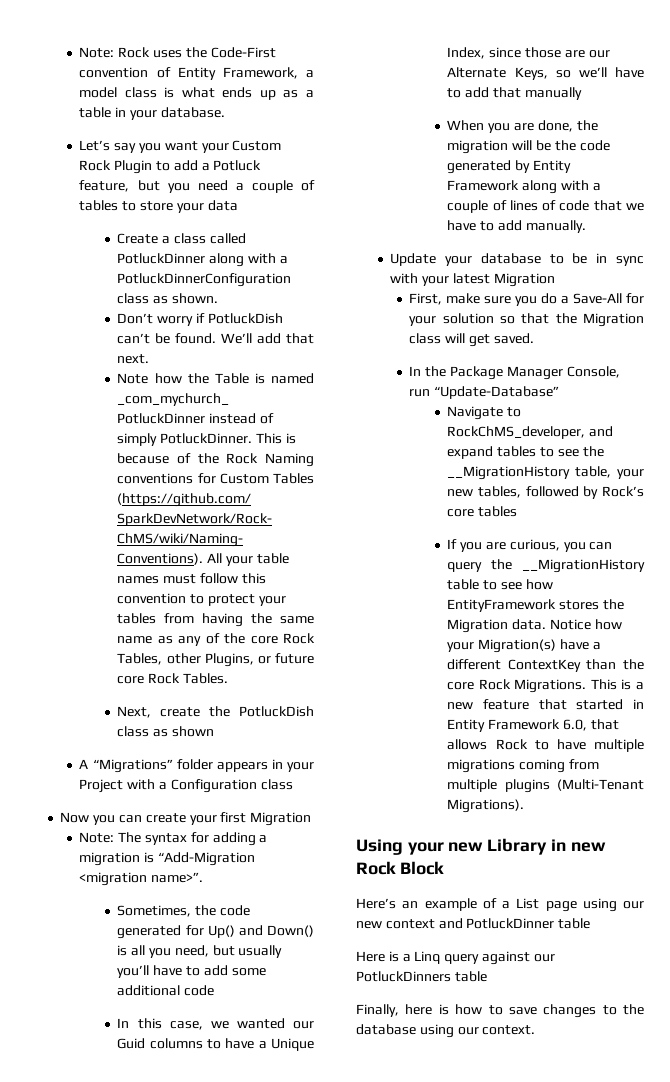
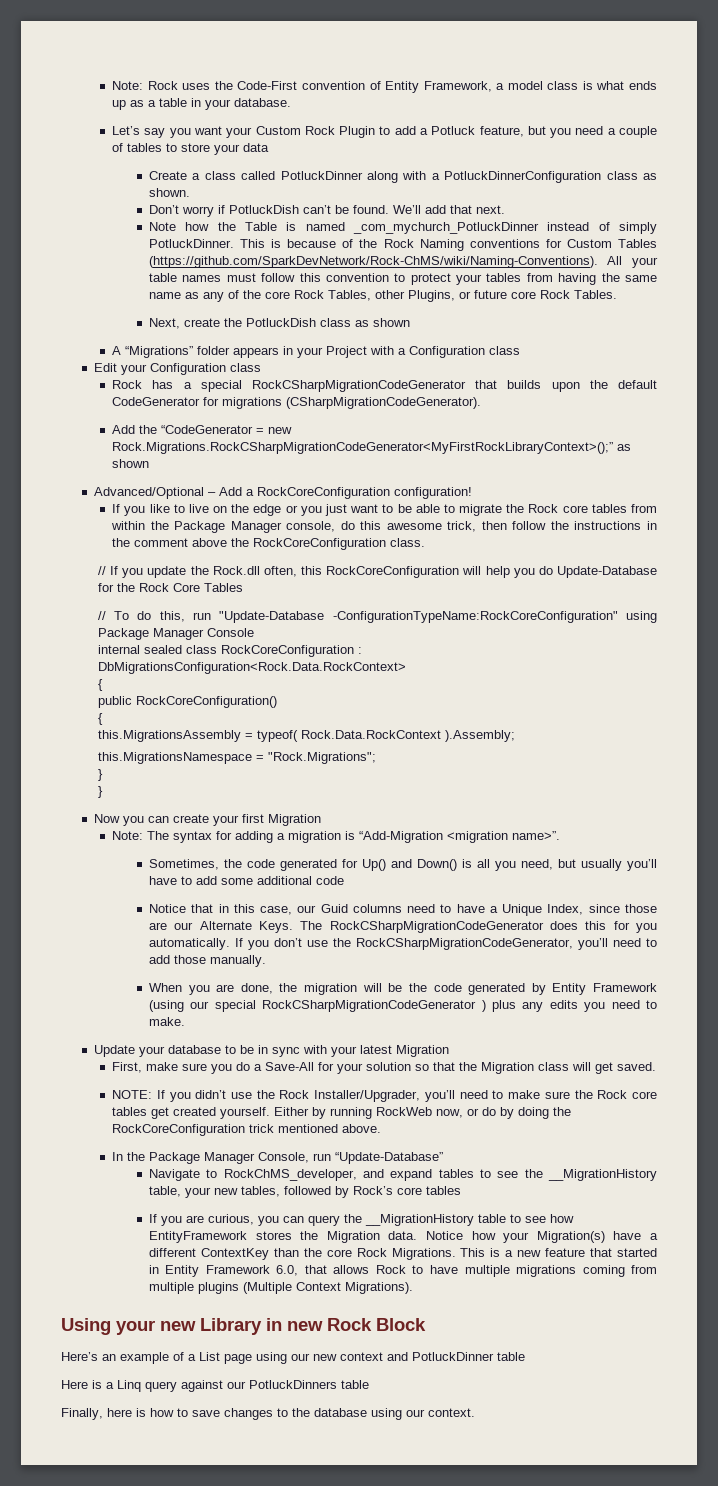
(293, 784) none -> [93,363,261,375] [112,380,657,392] [112,397,482,409] [112,425,293,434] [112,442,632,454] [112,459,150,468] [93,487,472,499] [112,504,658,516] [111,521,657,533] [112,538,426,550] [97,566,657,578] [97,583,243,592] [97,611,657,623] [97,628,254,640] [97,645,362,657] [97,662,406,674] [97,679,103,691] [97,696,277,708] [97,713,103,725] [97,730,515,742] [97,752,376,764] [97,769,103,781] [97,786,103,798] // Edit your Configuration class // Rock has a special RockCSharpMigrationCodeGenerator that builds upon the default CodeGenerator for migrations (CSharpMigrationCodeGenerator). // Add the “CodeGenerator = new Rock.Migrations.RockCSharpMigrationCodeGenerator<MyFirstRockLibraryContext>();” as shown // Advanced/Optional – Add a RockCoreConfiguration configuration! // If you like to live on the edge or you just want to be able to migrate the Rock core tables from within the Package Manager console, do this awesome trick, then follow the instructions in the comment above the RockCoreConfiguration class. // // If you update the Rock.dll often, this RockCoreConfiguration will help you do Update-Database for the Rock Core Tables // // To do this, run "Update-Database -ConfigurationTypeName:RockCoreConfiguration" using Package Manager Console // internal sealed class RockCoreConfiguration : DbMigrationsConfiguration<Rock.Data.RockContext> // { // public RockCoreConfiguration() // { // this.MigrationsAssembly = typeof( Rock.Data.RockContext ).Assembly; // this.MigrationsNamespace = "Rock.Migrations"; // } // }
[117,1018,285,1030] In this case, we wanted -> [148,904,293,915] Notice that in this case,
(203, 1043) none -> [407,904,436,913] need
[514,67,644,80] [447,87,582,100] Keys, so we’ll have to add that manually -> [258,921,657,933] [148,938,657,950] [148,955,266,967] Keys. The RockCSharpMigrationCodeGenerator does this for you automatically. If you don’t use the RockCSharpMigrationCodeGenerator, you’ll need to add those manually.
[522,180,601,194] [447,200,644,213] [447,220,586,233] along with a couple of lines of code that we have to add manually. -> [148,1000,658,1012] [148,1017,185,1026] (using our special RockCSharpMigrationCodeGenerator ) plus any edits you need to make.
(534, 338) none -> [112,1090,657,1102] [112,1107,572,1119] [112,1124,382,1136] // NOTE: If you didn’t use the Rock Installer/Upgrader, you’ll need to make sure the Rock core tables get created yourself. Either by running RockWeb now, or do by doing the RockCoreConfiguration trick mentioned above.
[557,779,644,791] (Multi-Tenant -> [242,1282,341,1294] (Multiple Context

